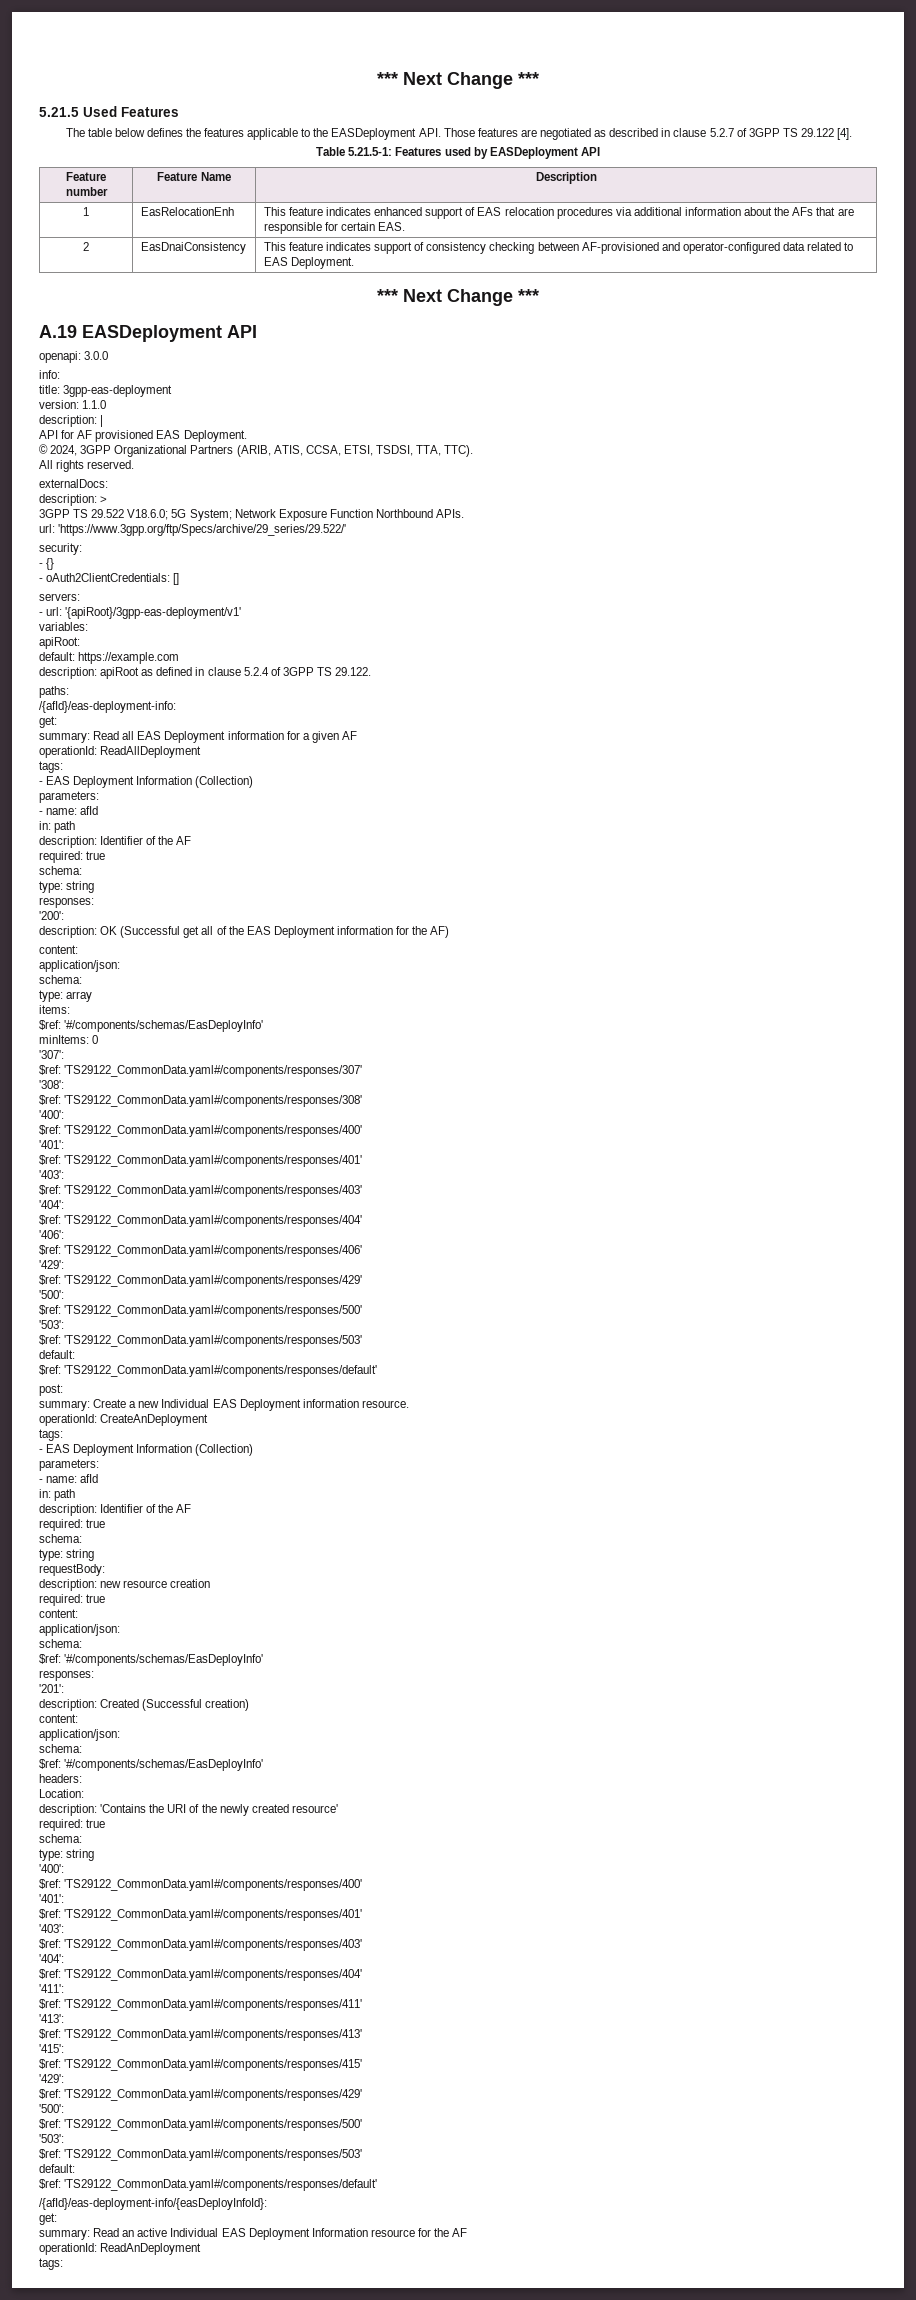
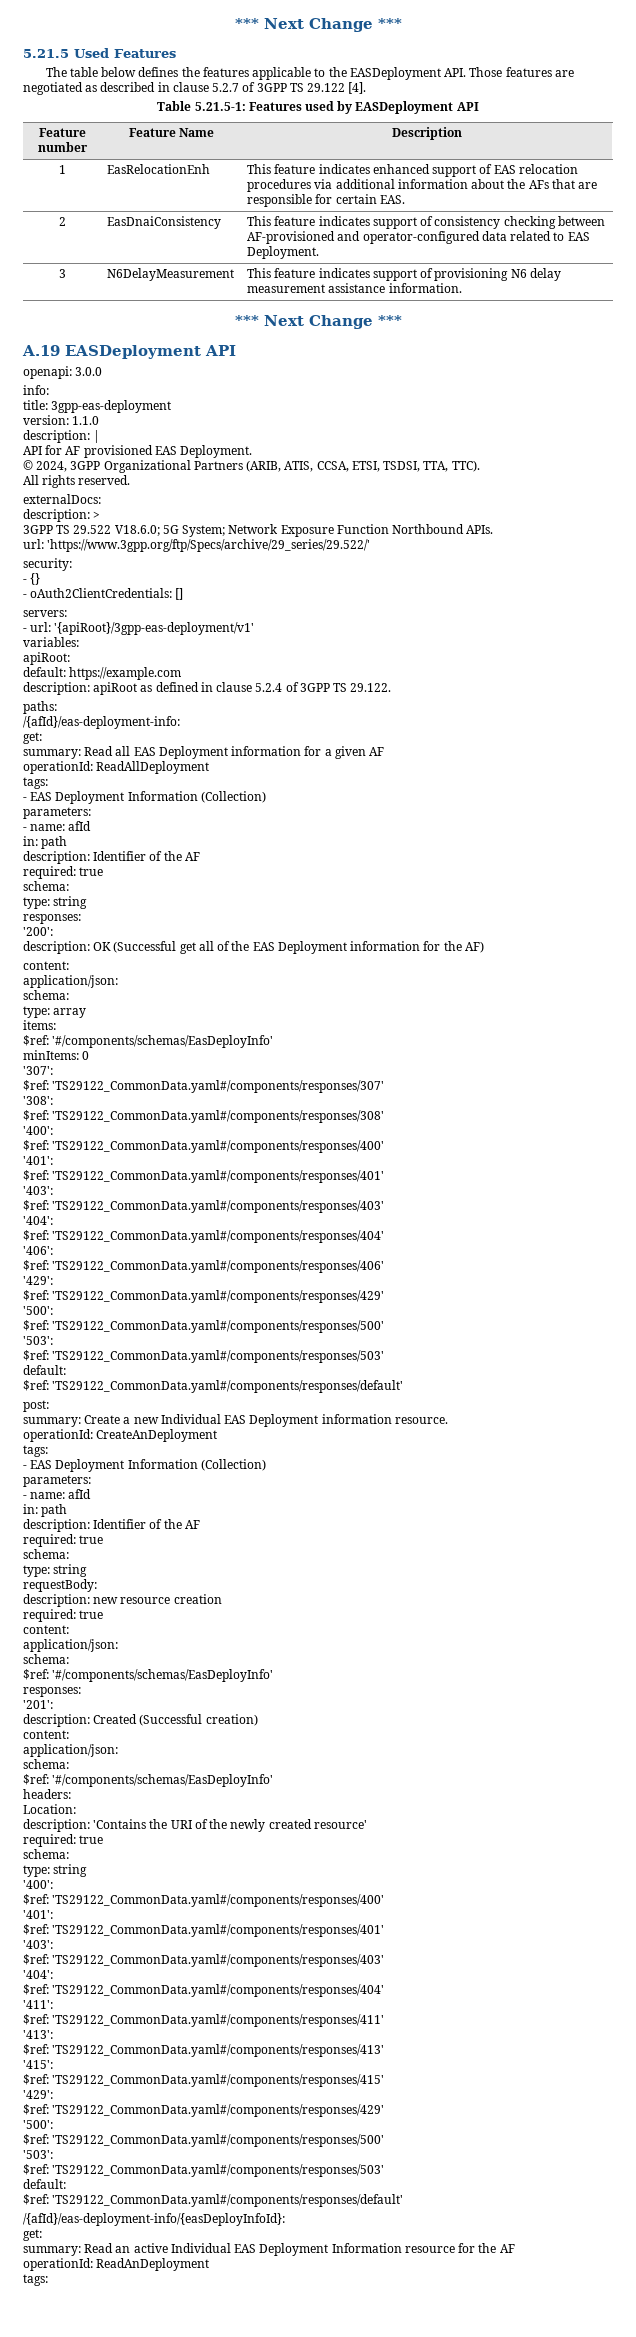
(354, 263) none -> [59,269,66,278] [107,268,235,281] [247,268,561,281] [247,283,462,293] // 3 | N6DelayMeasurement | This feature indicates support of provisioning N6 delay measurement assistance information.

